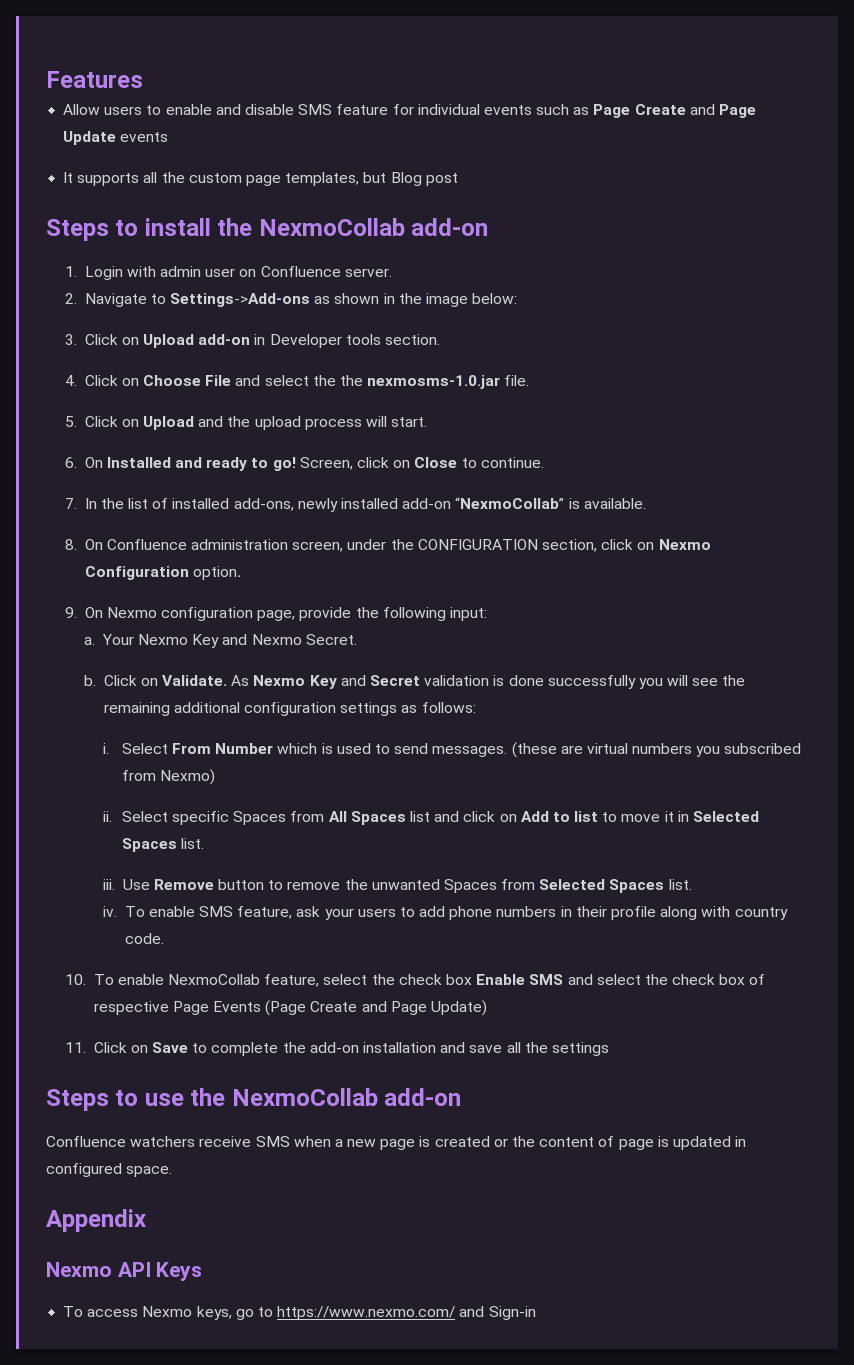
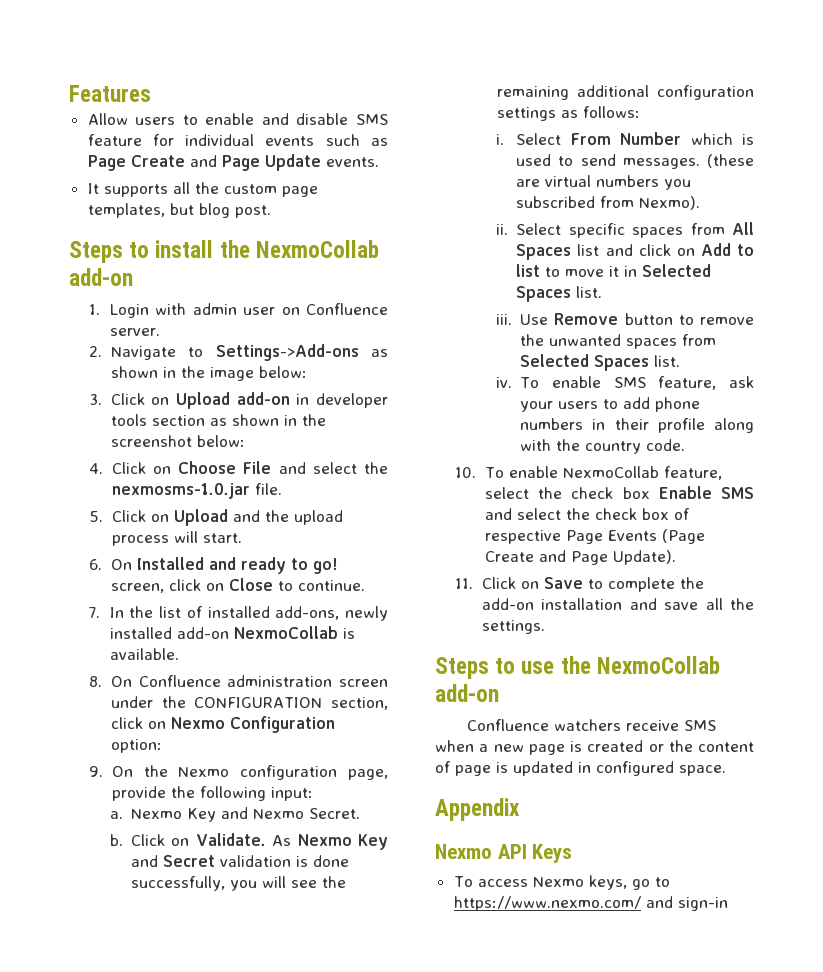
[120,132,169,142] events -> [325,157,379,167] events.
[390,172,458,186] Blog post -> [198,203,271,218] blog post.
[269,334,441,348] Developer tools section. -> [316,393,388,408] [110,414,326,426] [110,435,245,447] developer tools section as shown in the screenshot below:
[340,375,364,386] the -> (388, 468) none
[299,457,353,470] Screen, -> [110,583,164,593] screen,
[455,497,565,509] “NexmoCollab” -> [233,626,338,639] NexmoCollab
[292,541,344,552] screen, -> [339,679,388,687] screen
[192,566,241,580] option. -> [110,739,162,753] option:
(103, 612) none -> [143,765,168,777] the
[101,634,134,645] Your -> (123, 815) none
[547,675,636,689] successfully -> [131,876,226,891] successfully,
[160,769,216,785] Nexmo) -> [639,196,701,210] Nexmo).
[233,811,287,825] Spaces -> [632,227,684,238] spaces
[443,879,497,893] Spaces -> [626,338,678,349] spaces
(731, 911) none -> [556,439,581,451] the
[431,1000,488,1016] Update) -> [612,550,676,565] Update).
[551,1042,609,1056] settings -> [481,620,545,634] settings.
[488,1306,536,1320] Sign-in -> [677,897,728,911] sign-in

